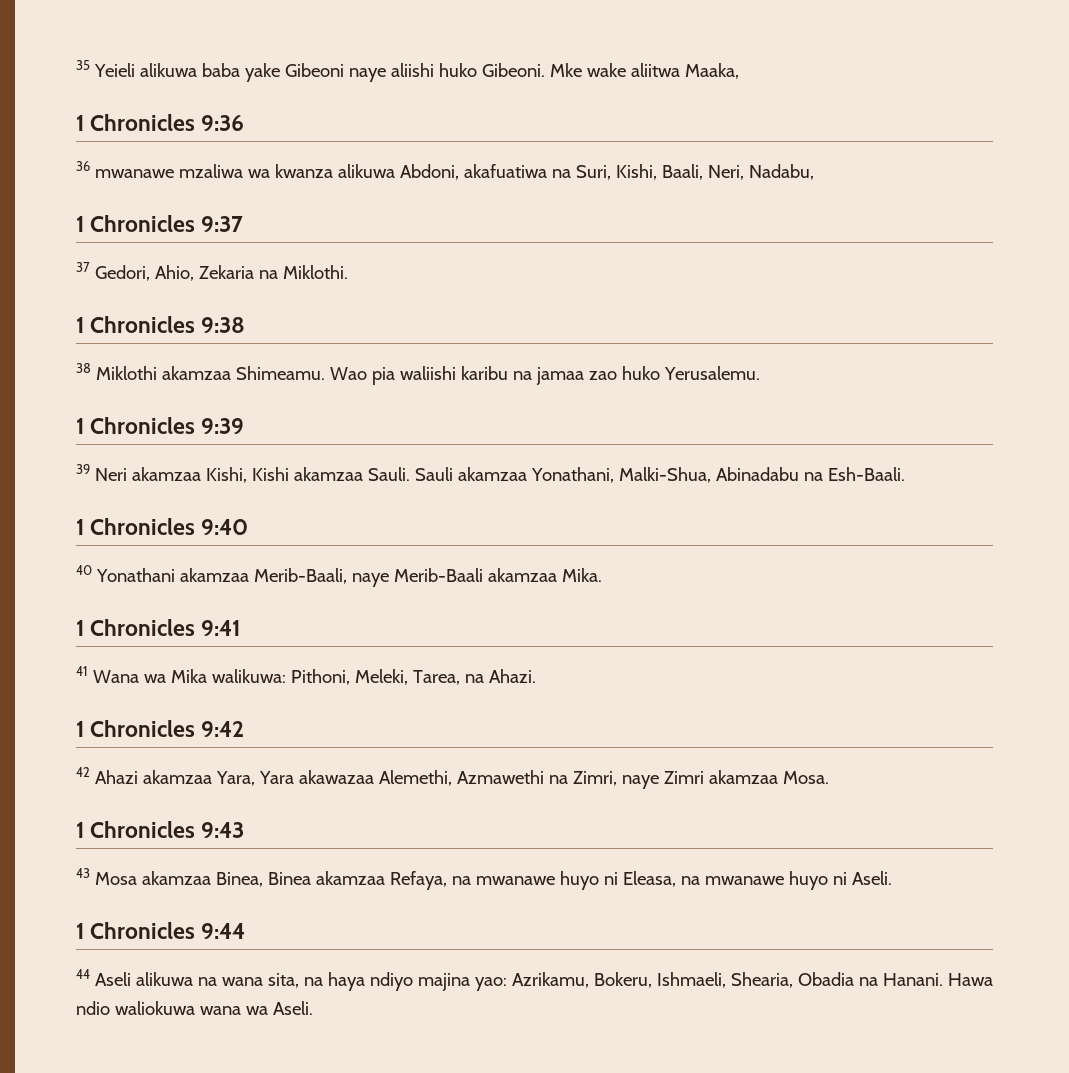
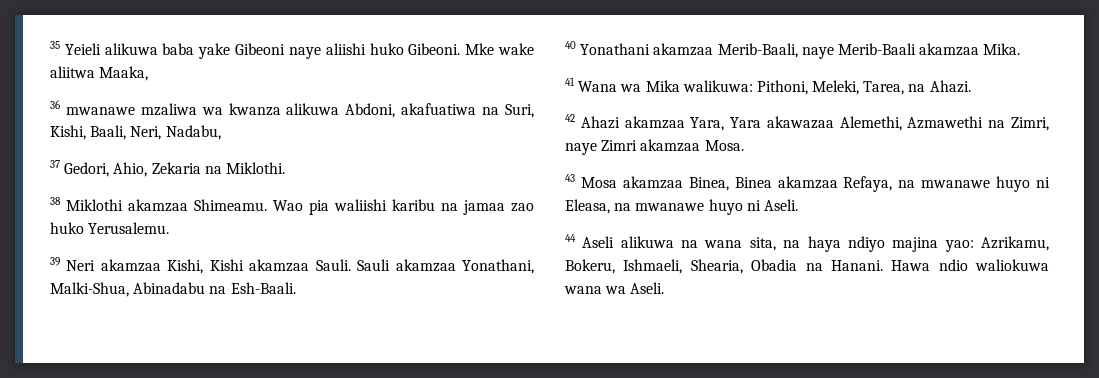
[76,114,245,131] // 1 Chronicles 9:36 -> (149, 73) none
[76,215,244,232] // 1 Chronicles 9:37 -> (221, 132) none
[76,316,246,333] // 1 Chronicles 9:38 -> (285, 168) none
[76,417,245,434] // 1 Chronicles 9:39 -> (170, 228) none
[76,518,249,535] // 1 Chronicles 9:40 -> (296, 288) none
[76,619,241,636] // 1 Chronicles 9:41 -> (1021, 49) none
[76,720,245,737] // 1 Chronicles 9:42 -> (971, 86) none
[76,821,245,838] // 1 Chronicles 9:43 -> (744, 145) none
[76,922,246,939] // 1 Chronicles 9:44 -> (798, 205) none

